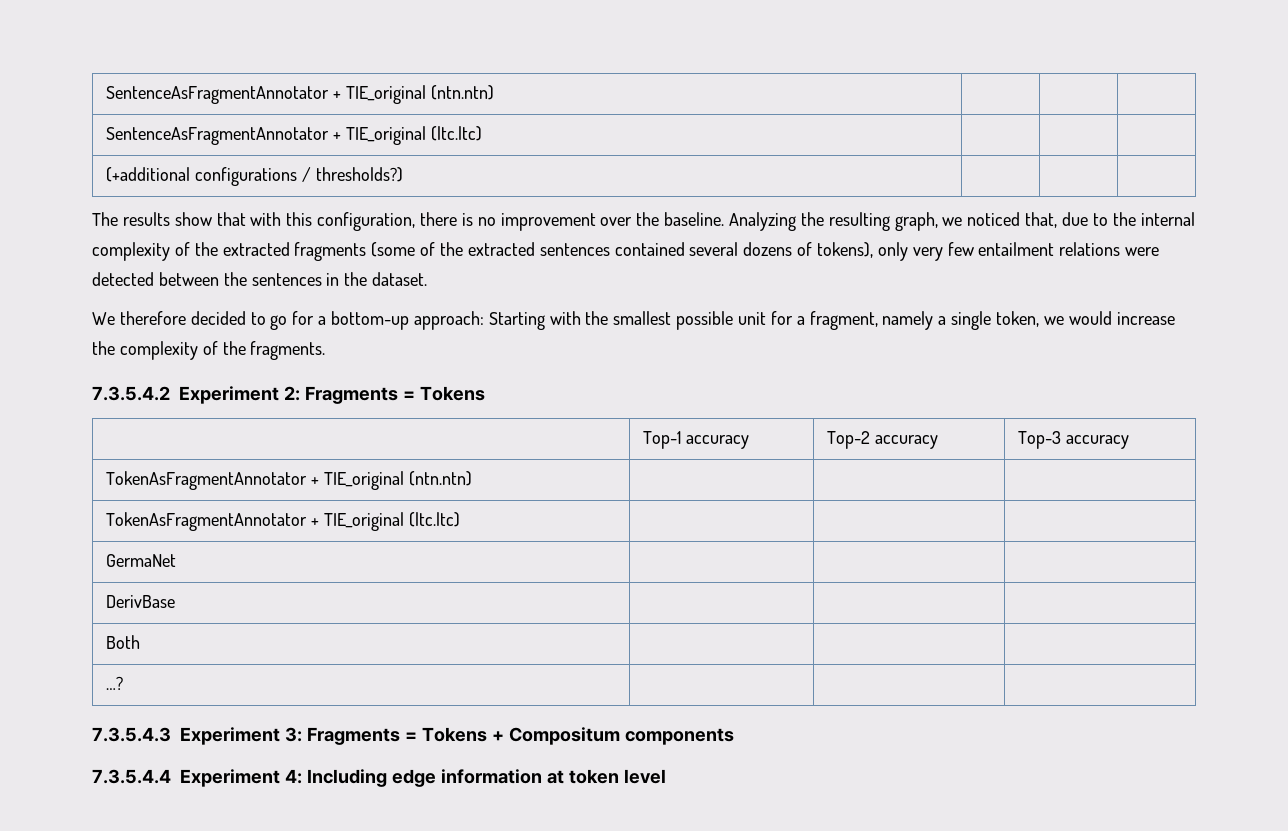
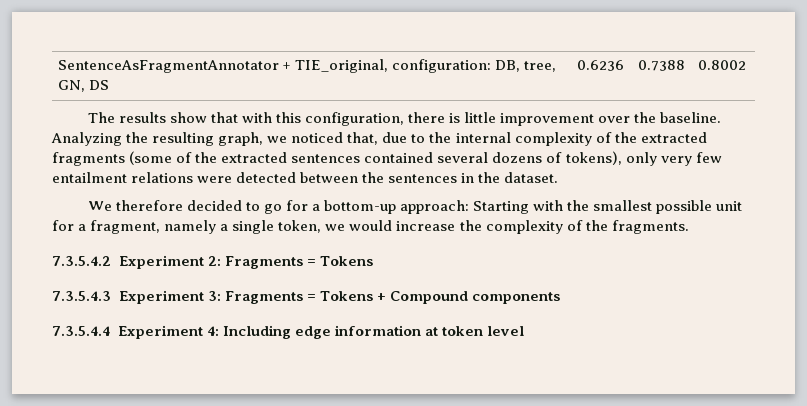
[106,85,494,104] [106,126,482,145] [106,167,403,186] SentenceAsFragmentAnnotator + TIE_original (ntn.ntn) | | | // SentenceAsFragmentAnnotator + TIE_original (ltc.ltc) | | | // (+additional configurations / thresholds?) | | | -> [58,59,557,73] [58,80,110,92] [577,60,625,71] [638,60,686,71] [698,60,747,70] SentenceAsFragmentAnnotator + TIE_original, configuration: DB, tree, GN, DS | 0.6236 | 0.7388 | 0.8002
[477,217,496,226] no -> [463,112,496,123] little
[643,431,750,449] [827,431,939,449] [1018,431,1130,449] [106,471,472,490] [106,512,460,531] [106,554,177,567] [106,595,176,608] [106,635,141,649] [106,676,124,690] // | Top-1 accuracy | Top-2 accuracy | Top-3 accuracy // TokenAsFragmentAnnotator + TIE_original (ntn.ntn) | | | // TokenAsFragmentAnnotator + TIE_original (ltc.ltc) | | | // GermaNet | | | // DerivBase | | | // Both | | | // …? | | | -> (373, 261) none
[508,727,620,745] Compositum -> [389,291,468,304] Compound

